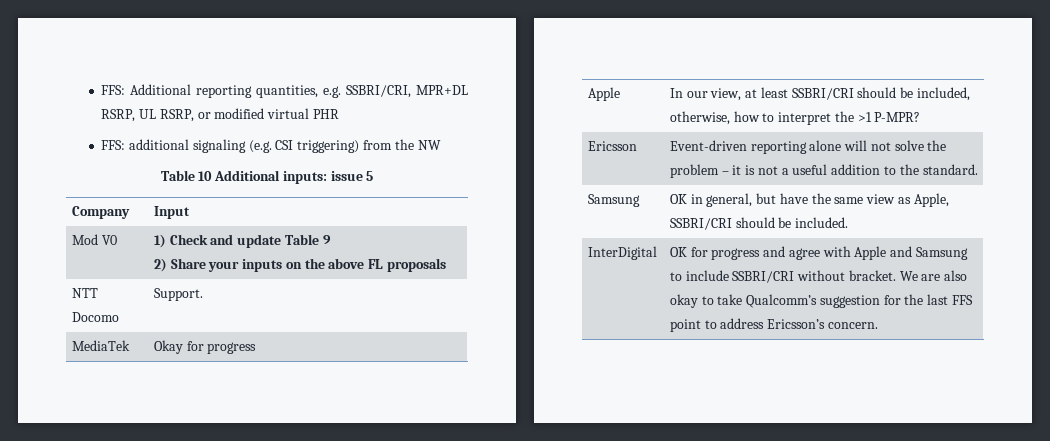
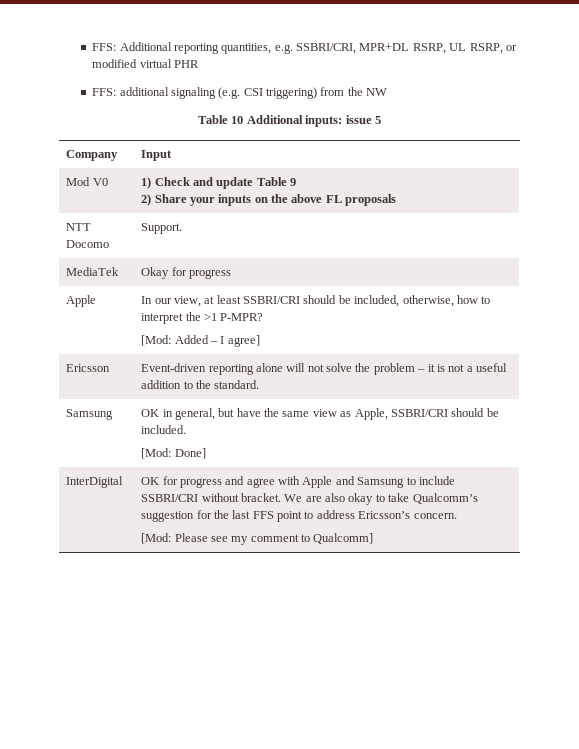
(921, 117) none -> [141,335,260,347] // [Mod: Added – I agree]
(849, 222) none -> [141,448,206,459] // [Mod: Done]
(878, 325) none -> [141,533,374,545] // [Mod: Please see my comment to Qualcomm]

